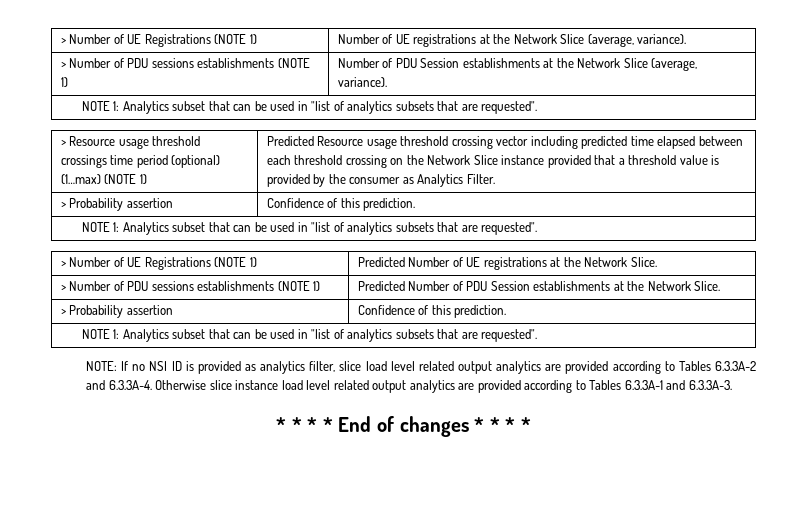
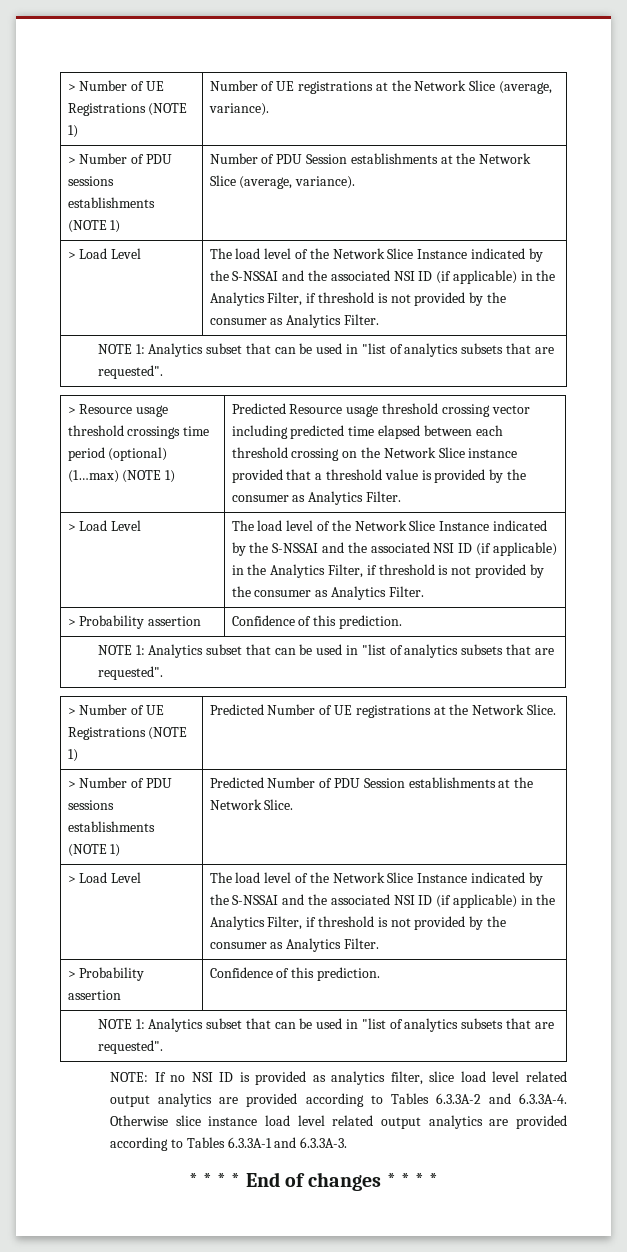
(387, 82) none -> [67,248,142,259] [209,248,543,262] [209,270,556,284] [209,292,506,306] [209,314,380,328] // > Load Level | The load level of the Network Slice Instance indicated by the S-NSSAI and the associated NSI ID (if applicable) in the Analytics Filter, if threshold is not provided by the consumer as Analytics Filter.
(495, 179) none -> [67,520,142,531] [231,520,547,531] [231,542,557,556] [231,564,544,578] [231,586,424,600] // > Load Level | The load level of the Network Slice Instance indicated by the S-NSSAI and the associated NSI ID (if applicable) in the Analytics Filter, if threshold is not provided by the consumer as Analytics Filter.
(721, 286) none -> [67,872,142,883] [209,872,543,886] [209,894,556,908] [209,916,506,930] [209,938,380,952] // > Load Level | The load level of the Network Slice Instance indicated by the S-NSSAI and the associated NSI ID (if applicable) in the Analytics Filter, if threshold is not provided by the consumer as Analytics Filter.

